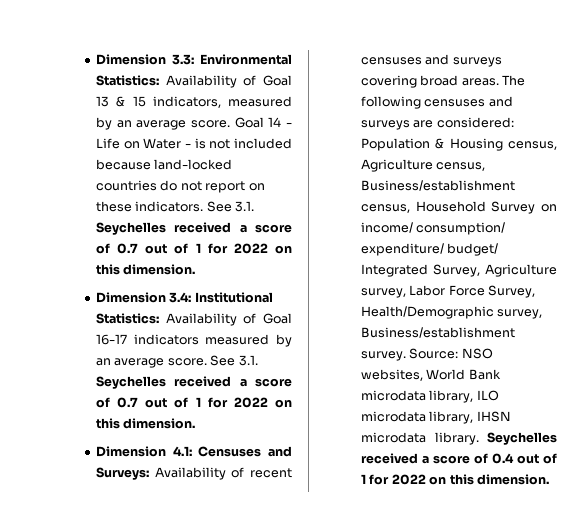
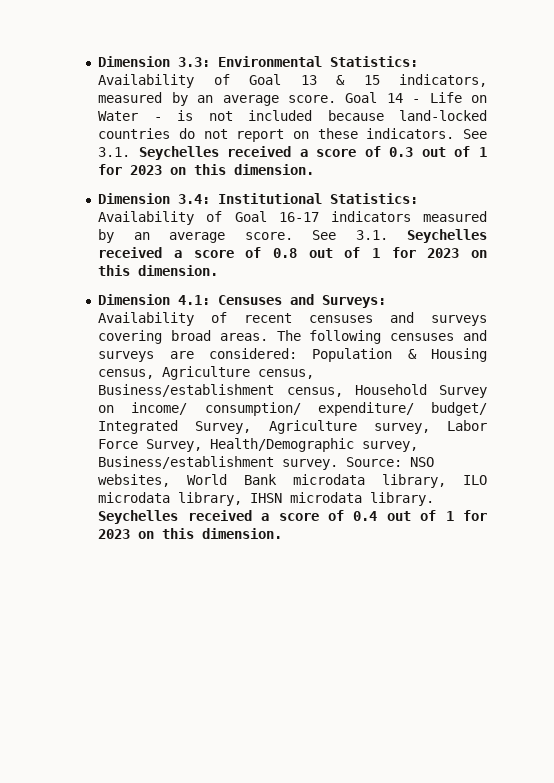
[117,243,268,254] 0.7 out of 1 for 2022 -> [389,146,488,157] [98,164,163,175] 0.3 out of 1 for 2023
[117,397,268,408] 0.7 out of 1 for 2022 -> [272,247,460,258] 0.8 out of 1 for 2023
[391,474,426,485] 2022 -> [98,529,131,539] 2023

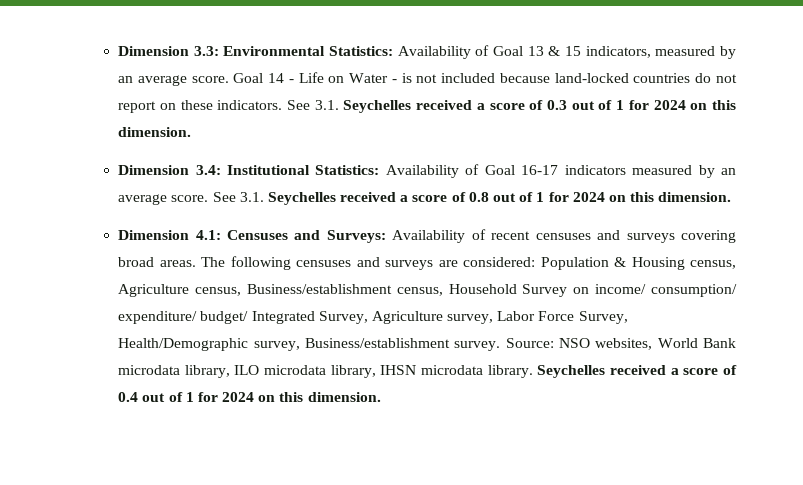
[130,165,163,175] 2023 -> [653,100,686,110] 2024
[427,248,460,258] 2023 -> [572,192,605,202] 2024
[98,529,131,539] 2023 -> [222,392,255,402] 2024

